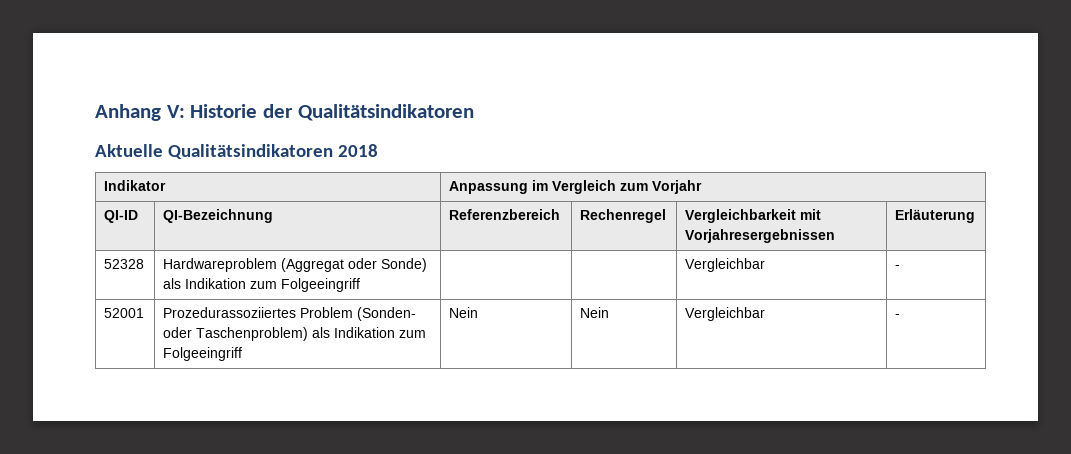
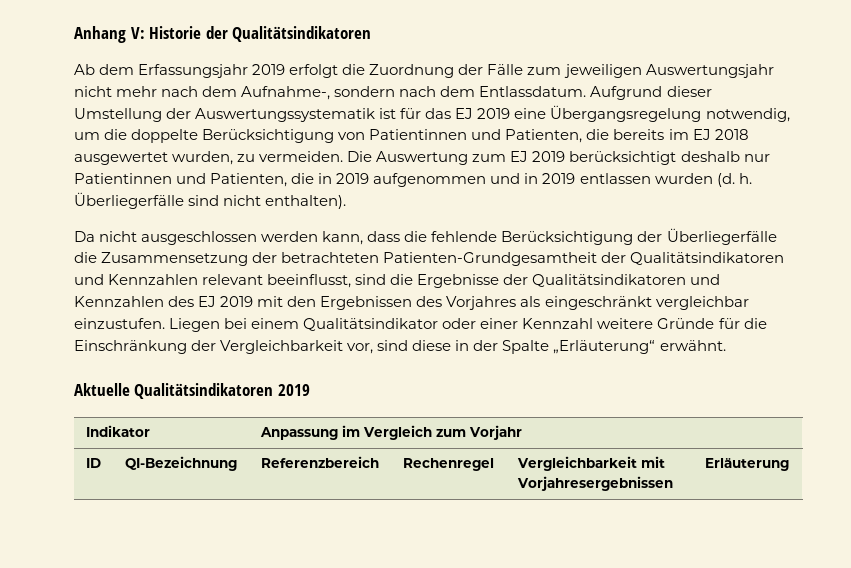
(474, 112) none -> [74,64,774,78] [74,86,712,100] [74,105,790,122] [74,129,749,143] [74,151,770,165] [74,173,752,187] [74,192,347,209] [74,228,777,245] [74,252,785,266] [74,274,721,288] [74,296,749,310] [74,318,767,332] [74,340,726,354] // Ab dem Erfassungsjahr 2019 erfolgt die Zuordnung der Fälle zum jeweiligen Auswertungsjahr nicht mehr nach dem Aufnahme-, sondern nach dem Entlassdatum. Aufgrund dieser Umstellung der Auswertungssystematik ist für das EJ 2019 eine Übergangsregelung notwendig, um die doppelte Berücksichtigung von Patientinnen und Patienten, die bereits im EJ 2018 ausgewertet wurden, zu vermeiden. Die Auswertung zum EJ 2019 berücksichtigt deshalb nur Patientinnen und Patienten, die in 2019 aufgenommen und in 2019 entlassen wurden (d. h. Überliegerfälle sind nicht enthalten). // Da nicht ausgeschlossen werden kann, dass die fehlende Berücksichtigung der Überliegerfälle die Zusammensetzung der betrachteten Patienten-Grundgesamtheit der Qualitätsindikatoren und Kennzahlen relevant beeinflusst, sind die Ergebnisse der Qualitätsindikatoren und Kennzahlen des EJ 2019 mit den Ergebnissen des Vorjahres als eingeschränkt vergleichbar einzustufen. Liegen bei einem Qualitätsindikator oder einer Kennzahl weitere Gründe für die Einschränkung der Vergleichbarkeit vor, sind diese in der Spalte „Erläuterung“ erwähnt.
[337,144,378,157] 2018 -> [277,384,310,396] 2019
[104,210,139,223] QI-ID -> [85,458,101,468] ID
[104,259,145,269] [163,258,428,272] [163,278,361,292] [685,258,766,272] [895,265,901,269] [104,308,145,318] [163,307,417,321] [163,327,427,341] [163,347,243,361] [449,307,479,318] [580,307,610,318] [685,307,766,321] [895,314,901,318] // 52328 | Hardwareproblem (Aggregat oder Sonde) als Indikation zum Folgeeingriff | | | Vergleichbar | - // 52001 | Prozedurassoziiertes Problem (Sonden- oder Taschenproblem) als Indikation zum Folgeeingriff | Nein | Nein | Vergleichbar | - -> (789, 464) none

